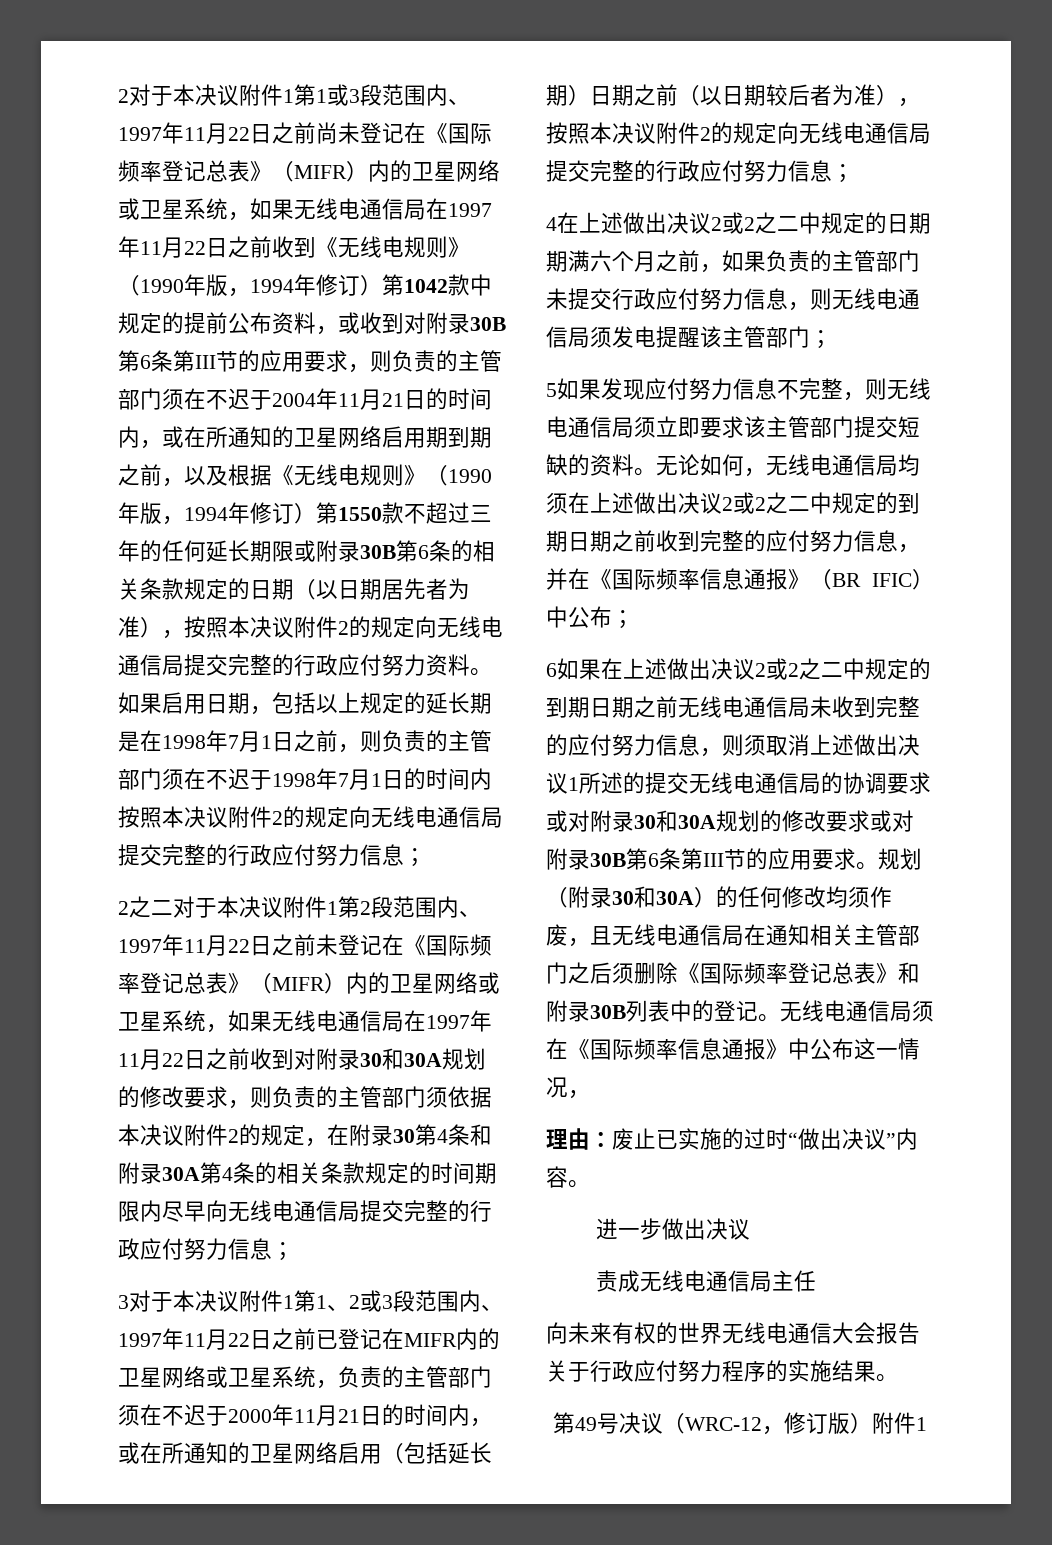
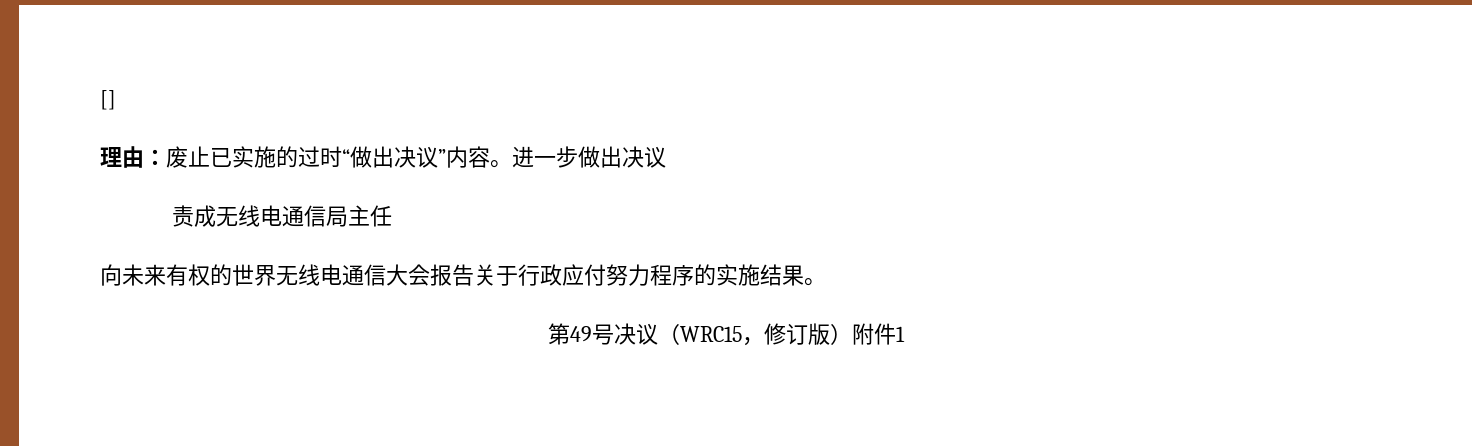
[118,84,470,106] [118,122,492,144] [118,160,500,182] [118,198,492,221] [118,236,470,258] [118,274,492,297] [118,312,506,335] [118,350,502,373] [118,388,492,410] [118,426,492,449] [118,464,492,487] [118,502,492,525] [118,540,495,562] [118,578,470,600] [118,616,503,639] [118,654,492,676] [118,692,492,715] [118,730,492,753] [118,768,492,790] [118,806,503,828] [118,844,426,867] [118,896,481,918] [118,934,492,956] [118,972,500,994] [118,1010,492,1033] [118,1048,486,1070] [118,1086,492,1109] [118,1124,492,1147] [118,1162,497,1184] [118,1200,492,1222] [118,1238,294,1261] [118,1290,503,1312] [118,1328,500,1350] [118,1366,492,1389] [118,1404,492,1427] [118,1442,492,1464] [546,84,920,107] [546,122,931,144] [546,160,854,183] [546,212,931,234] [546,250,920,273] [546,288,920,311] [546,326,832,349] [546,378,931,401] [546,416,920,438] [546,454,920,477] [546,492,920,514] [546,530,920,553] [546,568,934,590] [546,606,634,629] [546,658,931,680] [546,696,920,718] [546,734,920,757] [546,772,931,794] [546,810,914,832] [546,848,922,870] [546,886,892,908] [546,924,920,947] [546,962,920,984] [546,1000,934,1022] [546,1038,920,1060] [546,1077,590,1099] 2对于本决议附件1第1或3段范围内、1997年11月22日之前尚未登记在《国际频率登记总表》（MIFR）内的卫星网络或卫星系统，如果无线电通信局在1997年11月22日之前收到《无线电规则》（1990年版，1994年修订）第1042款中规定的提前公布资料，或收到对附录30B第6条第III节的应用要求，则负责的主管部门须在不迟于2004年11月21日的时间内，或在所通知的卫星网络启用期到期之前，以及根据《无线电规则》（1990年版，1994年修订）第1550款不超过三年的任何延长期限或附录30B第6条的相关条款规定的日期（以日期居先者为准），按照本决议附件2的规定向无线电通信局提交完整的行政应付努力资料。如果启用日期，包括以上规定的延长期是在1998年7月1日之前，则负责的主管部门须在不迟于1998年7月1日的时间内按照本决议附件2的规定向无线电通信局提交完整的行政应付努力信息； // 2之二对于本决议附件1第2段范围内、1997年11月22日之前未登记在《国际频率登记总表》（MIFR）内的卫星网络或卫星系统，如果无线电通信局在1997年11月22日之前收到对附录30和30A规划的修改要求，则负责的主管部门须依据本决议附件2的规定，在附录30第4条和附录30A第4条的相关条款规定的时间期限内尽早向无线电通信局提交完整的行政应付努力信息； // 3对于本决议附件1第1、2或3段范围内、1997年11月22日之前已登记在MIFR内的卫星网络或卫星系统，负责的主管部门须在不迟于2000年11月21日的时间内，或在所通知的卫星网络启用（包括延长期）日期之前（以日期较后者为准），按照本决议附件2的规定向无线电通信局提交完整的行政应付努力信息； // 4在上述做出决议2或2之二中规定的日期期满六个月之前，如果负责的主管部门未提交行政应付努力信息，则无线电通信局须发电提醒该主管部门； // 5如果发现应付努力信息不完整，则无线电通信局须立即要求该主管部门提交短缺的资料。无论如何，无线电通信局均须在上述做出决议2或2之二中规定的到期日期之前收到完整的应付努力信息，并在《国际频率信息通报》（BR IFIC）中公布； // 6如果在上述做出决议2或2之二中规定的到期日期之前无线电通信局未收到完整的应付努力信息，则须取消上述做出决议1所述的提交无线电通信局的协调要求或对附录30和30A规划的修改要求或对附录30B第6条第III节的应用要求。规划（附录30和30A）的任何修改均须作废，且无线电通信局在通知相关主管部门之后须删除《国际频率登记总表》和附录30B列表中的登记。无线电通信局须在《国际频率信息通报》中公布这一情况， -> [100,90,116,110] []
(590, 1184) // -> (512, 164) none
[685,1417,762,1431] WRC-12 -> [680,326,742,342] WRC15

